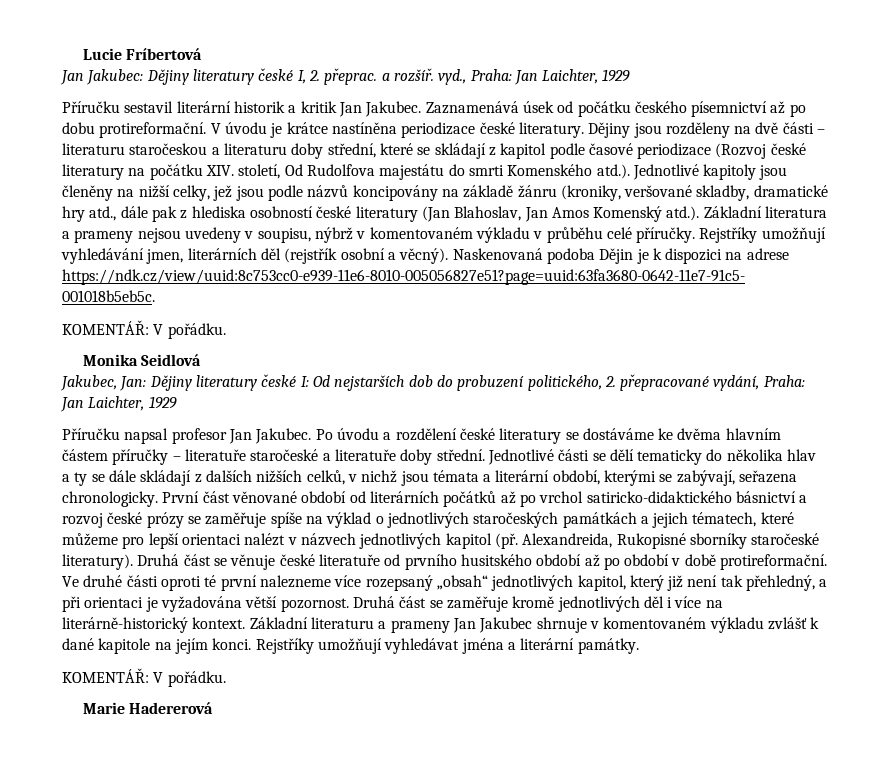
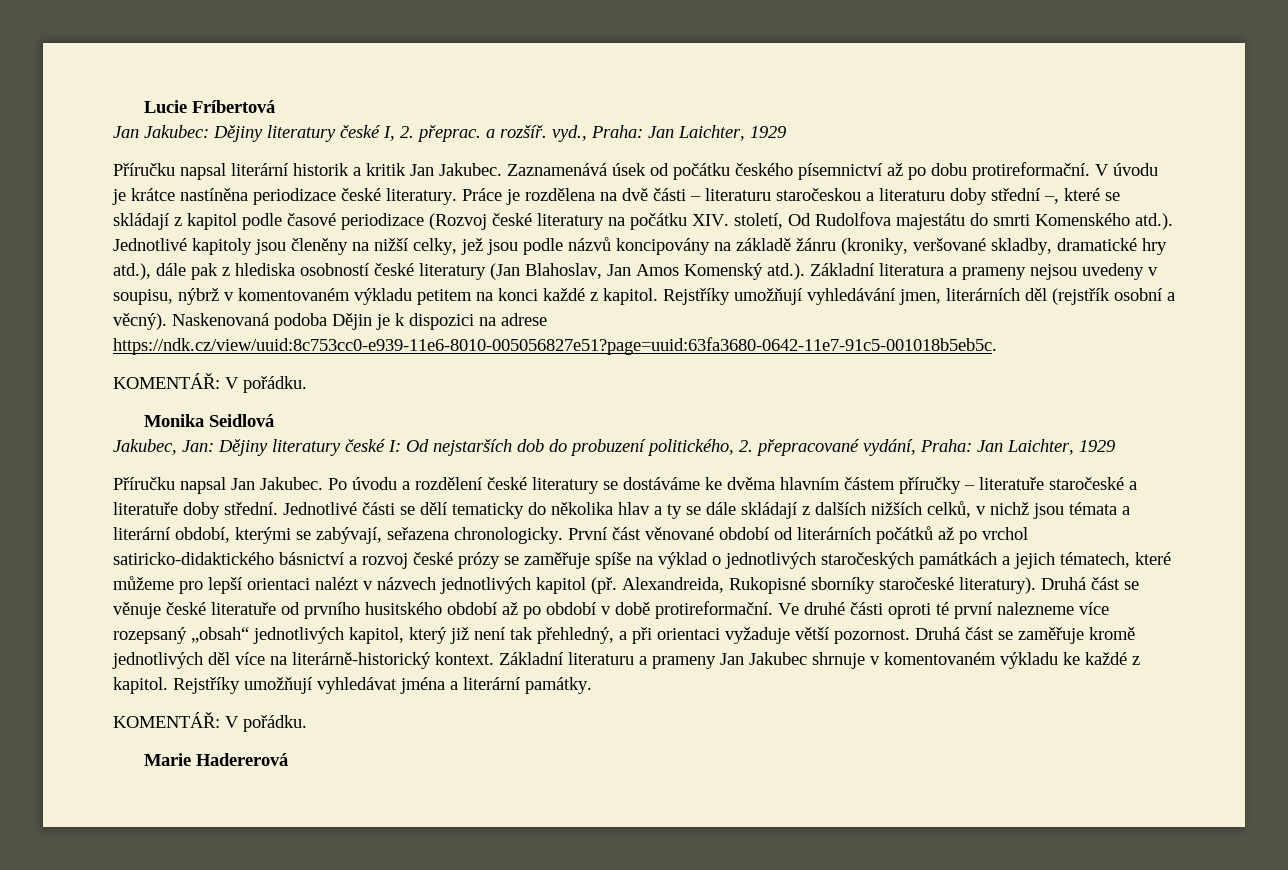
[124,101,174,113] sestavil -> [180,163,226,180] napsal
[588,122,730,138] Dějiny jsou rozděleny -> [462,188,595,205] Práce je rozdělena
[327,143,376,158] střední, -> [991,188,1059,204] střední –,
[89,206,117,221] atd., -> [113,263,151,280] atd.),
[533,227,696,243] v průběhu celé příručky. -> [417,288,658,305] petitem na konci každé z kapitol.
[171,428,227,444] profesor -> (226, 485) none
[145,596,242,612] je vyžadována -> [725,627,790,644] vyžaduje
[667,597,673,608] i -> (230, 658) none
[767,617,820,630] [62,638,252,654] zvlášť k dané kapitole na jejím konci. -> [1063,652,1140,665] [113,677,168,694] ke každé z kapitol.

